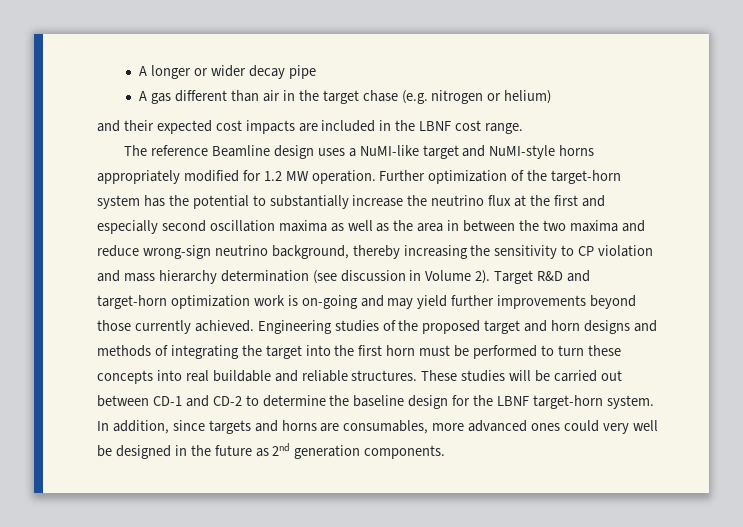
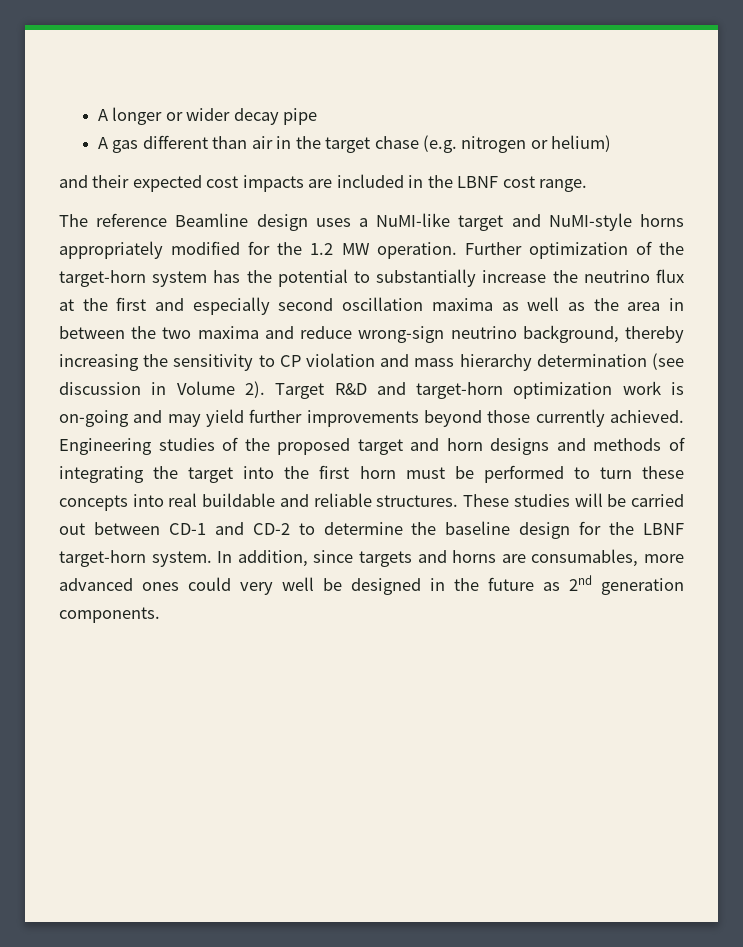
(261, 175) none -> [277,242,303,255] the

